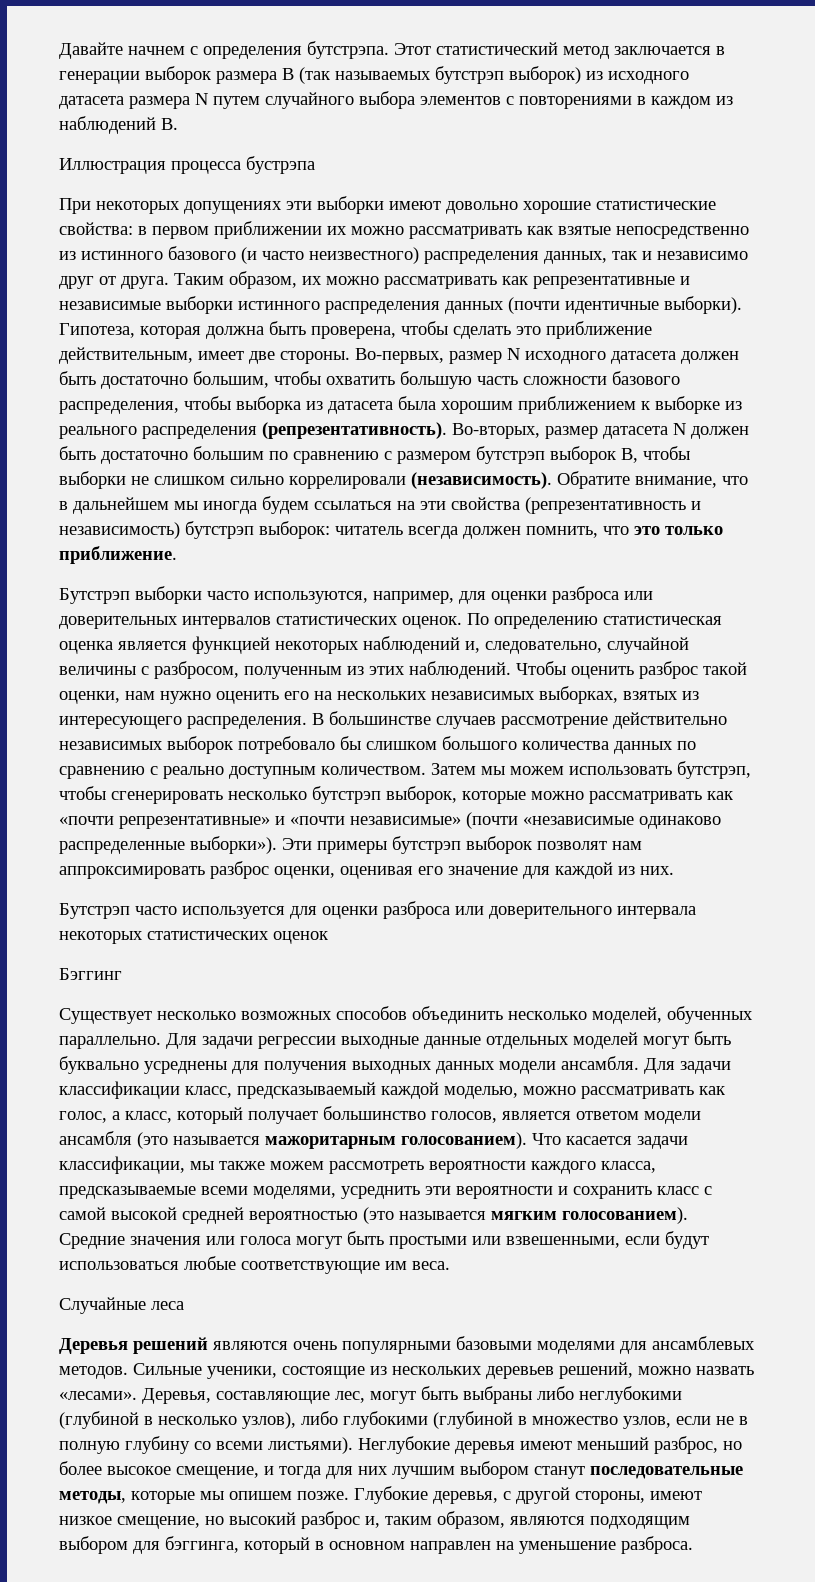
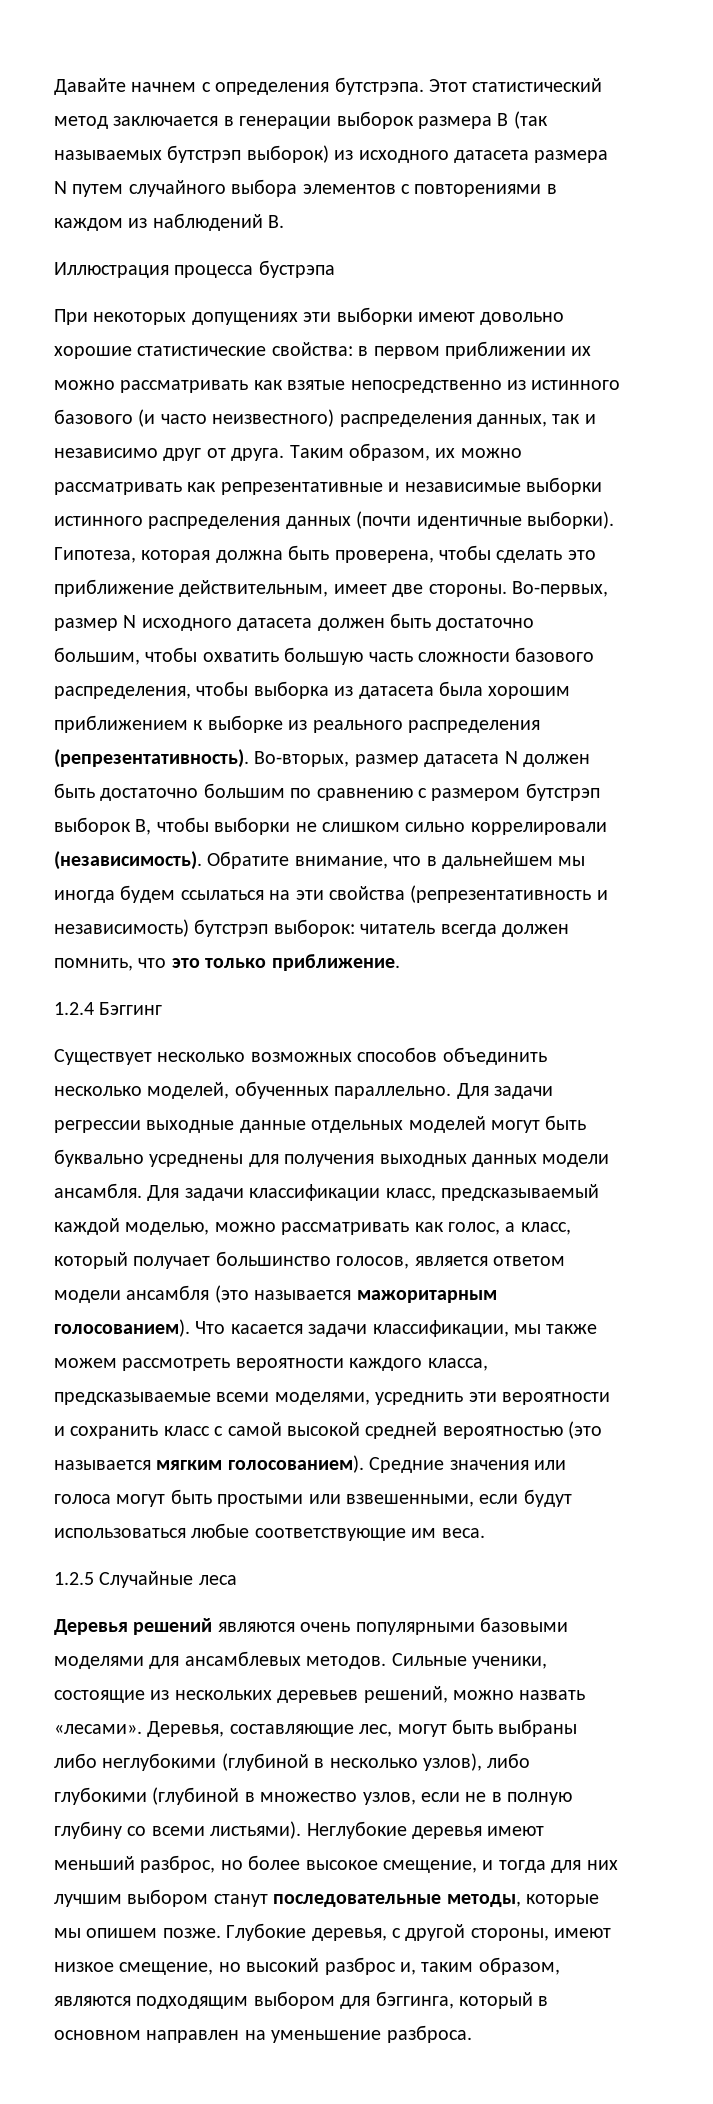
[59,586,653,604] [59,613,722,629] [59,636,689,654] [59,661,747,679] [59,686,699,704] [59,711,727,729] [59,736,696,754] [59,761,751,779] [59,786,733,804] [59,812,721,829] [59,836,642,854] [59,861,674,879] [59,901,696,919] [59,931,328,944] Бутстрэп выборки часто используются, например, для оценки разброса или доверительных интервалов статистических оценок. По определению статистическая оценка является функцией некоторых наблюдений и, следовательно, случайной величины с разбросом, полученным из этих наблюдений. Чтобы оценить разброс такой оценки, нам нужно оценить его на нескольких независимых выборках, взятых из интересующего распределения. В большинстве случаев рассмотрение действительно независимых выборок потребовало бы слишком большого количества данных по сравнению с реально доступным количеством. Затем мы можем использовать бутстрэп, чтобы сгенерировать несколько бутстрэп выборок, которые можно рассматривать как «почти репрезентативные» и «почти независимые» (почти «независимые одинаково распределенные выборки»). Эти примеры бутстрэп выборок позволят нам аппроксимировать разброс оценки, оценивая его значение для каждой из них. // Бутстрэп часто используется для оценки разброса или доверительного интервала некоторых статистических оценок // -> [54,1002,94,1015] 1.2.4
(450, 1265) none -> [54,1572,94,1585] 1.2.5

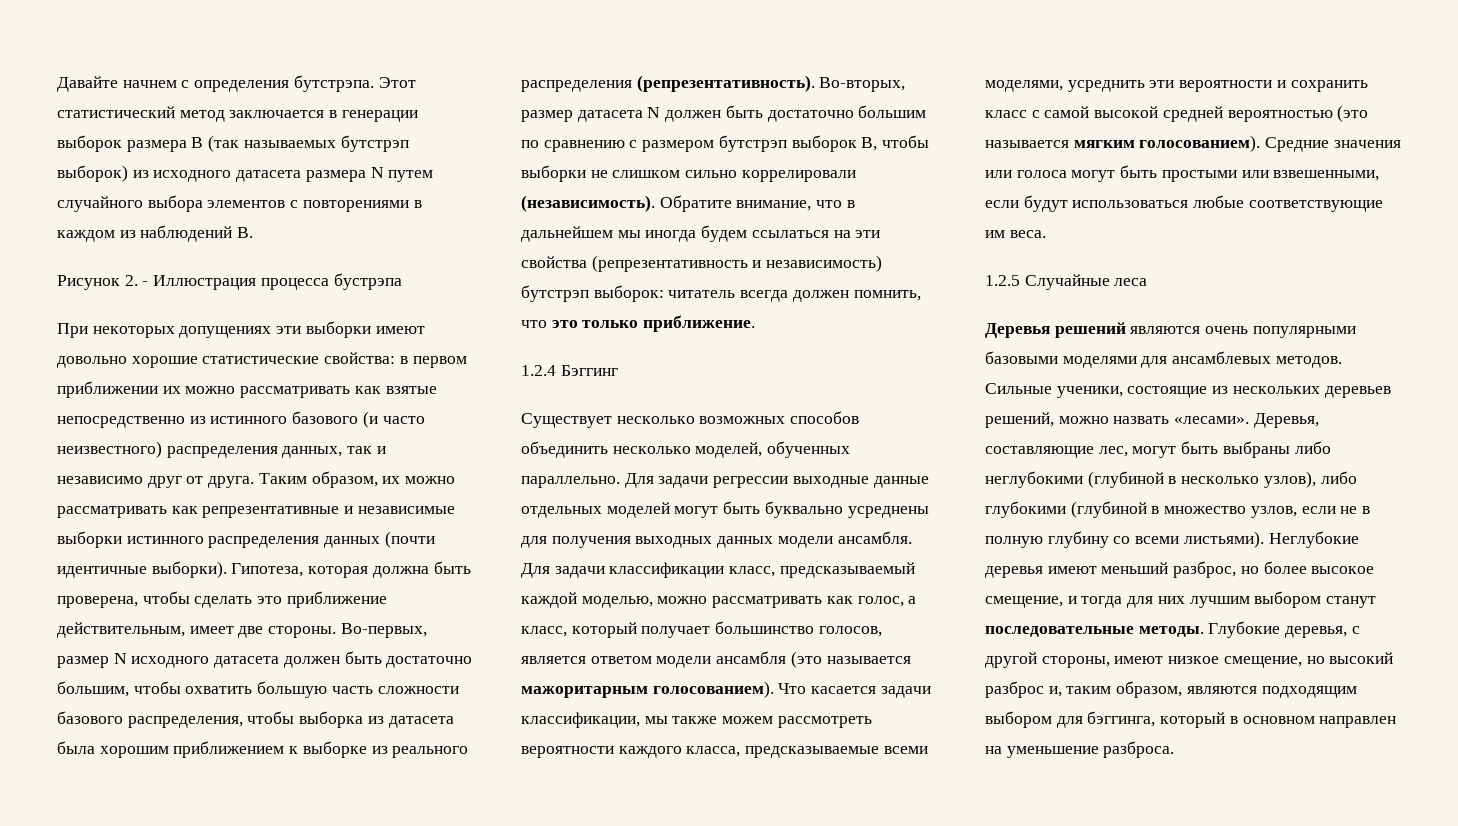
(285, 221) none -> [57,275,149,290] Рисунок 2. -
[446,1894,599,1907] [54,1928,221,1938] методы, которые мы опишем позже. -> [1138,626,1204,637] методы.

